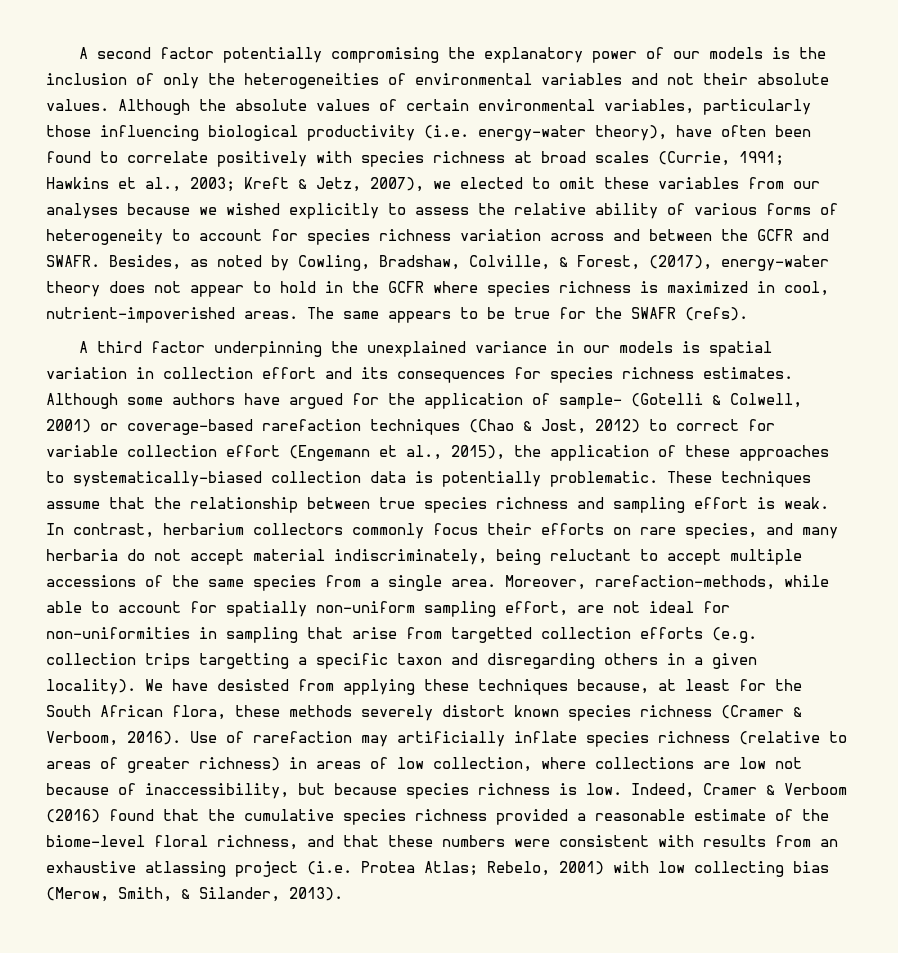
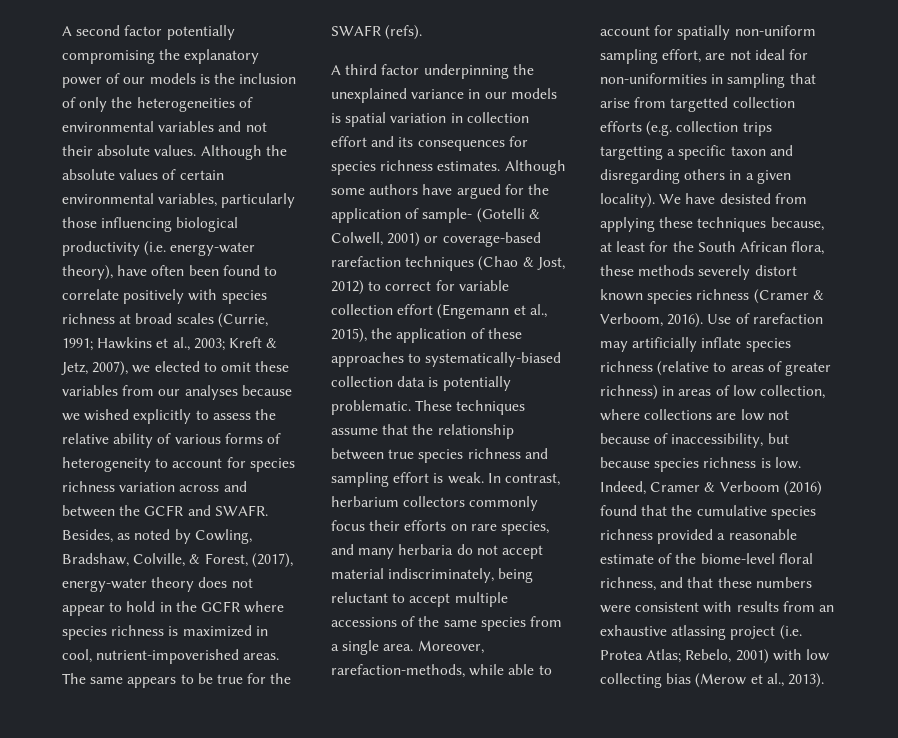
[46,887,280,902] (Merow, Smith, & Silander, -> [695,673,784,688] (Merow et al.,

